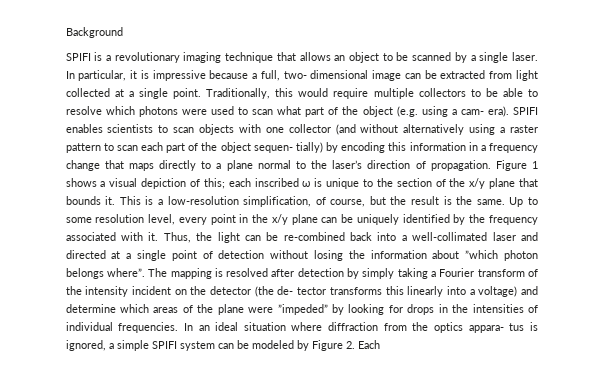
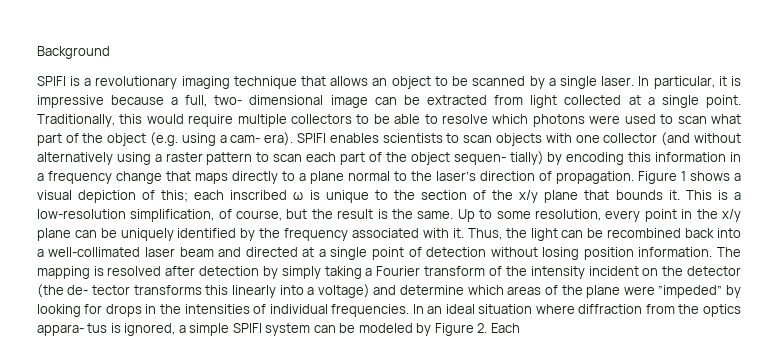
[95,214,176,225] resolution level, -> [535,209,602,221] resolution,
[283,232,345,241] re-combined -> [607,228,682,238] recombined
(516, 236) none -> [179,247,214,257] beam
[348,250,538,261] [65,268,145,279] the information about ”which photon belongs where”. -> [583,247,713,260] position information.

